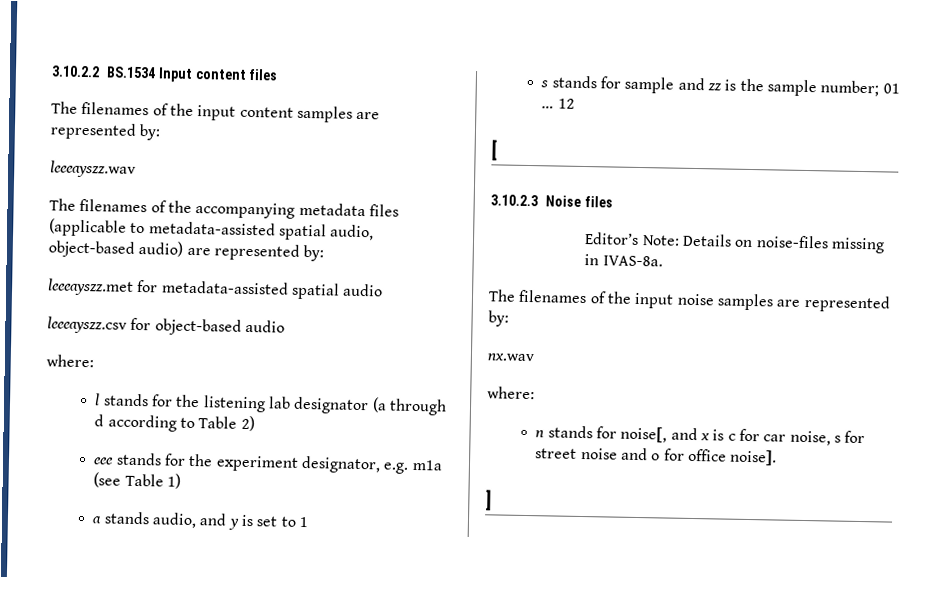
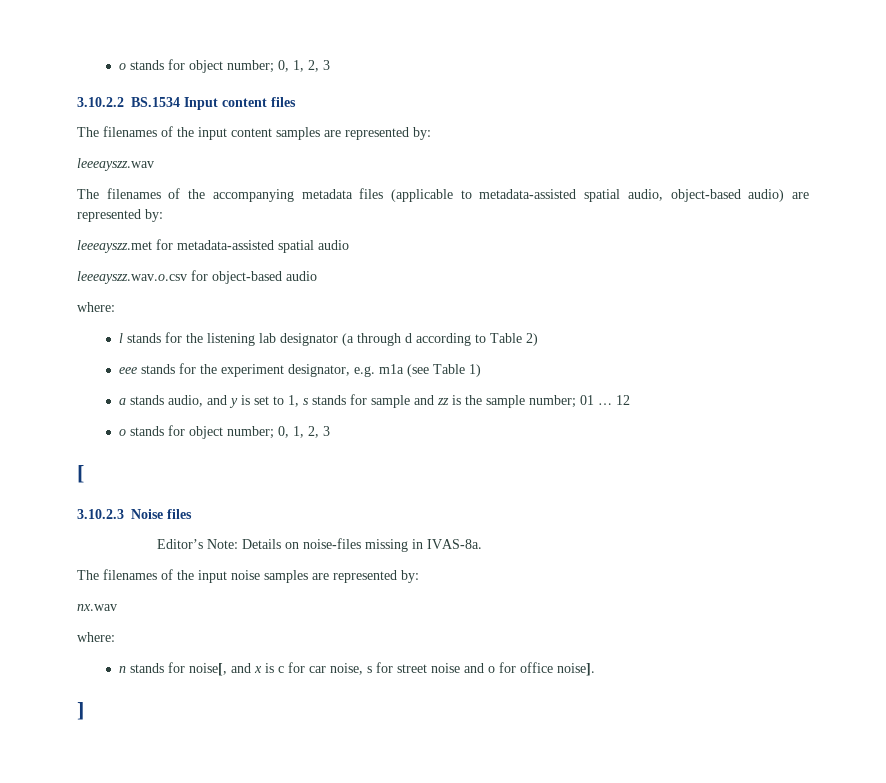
(51, 71) none -> [119,59,331,73] o stands for object number; 0, 1, 2, 3 //
[47,316,127,334] leeeayszz.csv -> [77,271,187,284] leeeayszz.wav.o.csv
[298,516,309,528] 1 // -> [288,395,300,407] 1,
(575, 103) none -> [119,425,331,439] // o stands for object number; 0, 1, 2, 3

